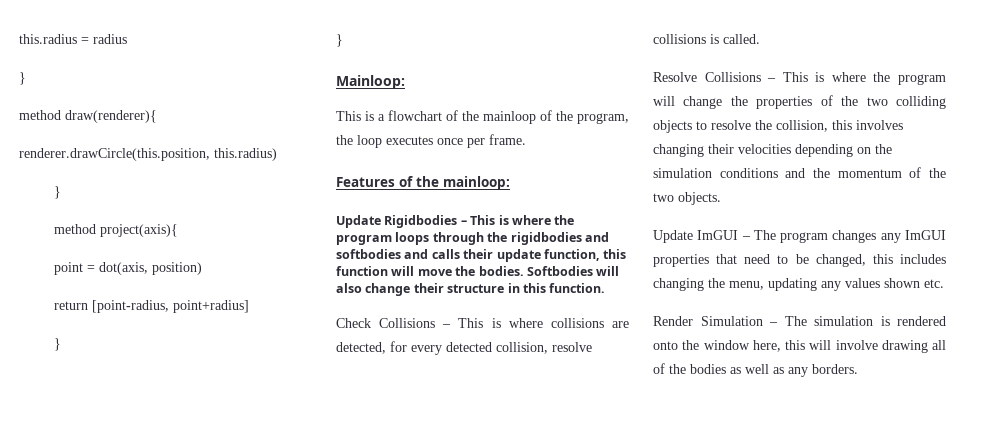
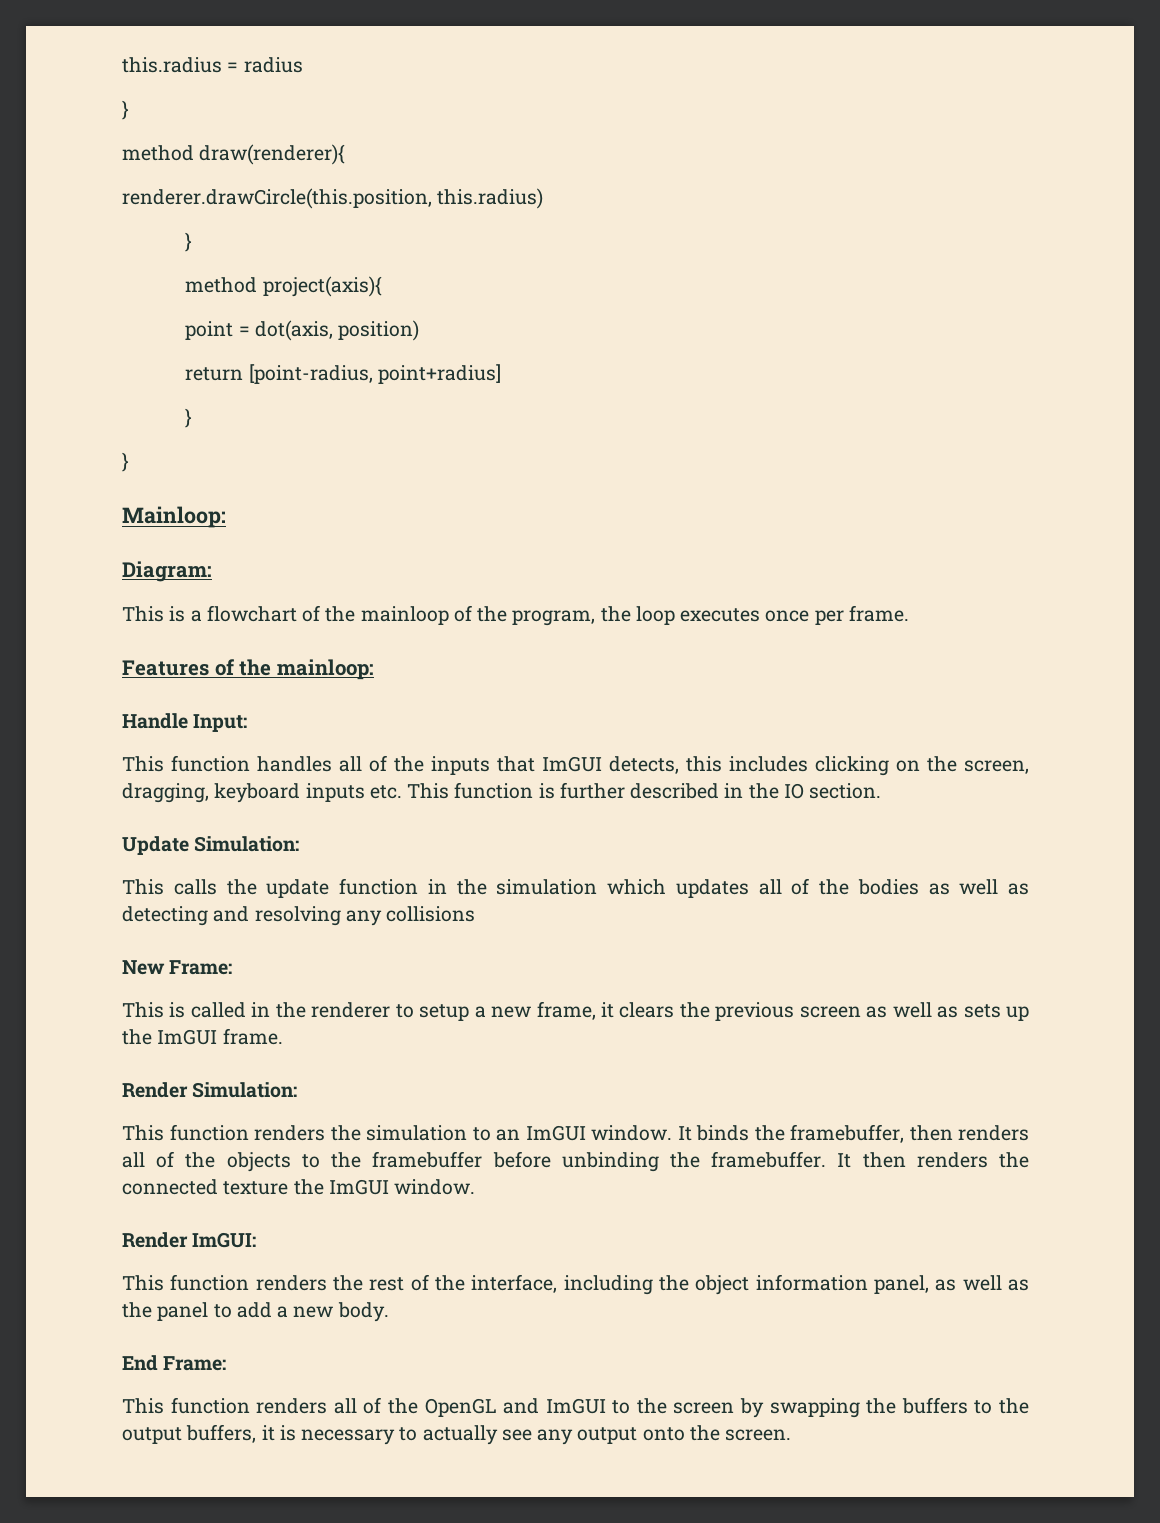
(405, 82) none -> [122,561,212,582] // Diagram:
[336,215,575,228] [336,232,609,245] [336,249,627,262] [336,266,620,276] [336,283,606,296] [336,318,629,328] [336,341,592,355] [653,34,760,44] [653,72,946,85] [653,95,946,109] [653,120,903,133] [653,144,892,157] [653,167,946,178] [653,192,721,205] [653,230,946,243] [653,254,946,267] [653,278,944,291] [653,316,946,326] [653,340,928,353] Update Rigidbodies – This is where the program loops through the rigidbodies and softbodies and calls their update function, this function will move the bodies. Softbodies will also change their structure in this function. // Check Collisions – This is where collisions are detected, for every detected collision, resolve collisions is called. // Resolve Collisions – This is where the program will change the properties of the two colliding objects to resolve the collision, this involves changing their velocities depending on the simulation conditions and the momentum of the two objects. // Update ImGUI – The program changes any ImGUI properties that need to be changed, this includes changing the menu, updating any values shown etc. // Render Simulation – The simulation is rendered onto the window here, this will involve drawing -> [122,713,248,732] [122,755,1029,776] [122,782,882,803] [122,836,300,855] [122,878,749,898] Handle Input: // This function handles all of the inputs that ImGUI detects, this includes clicking on the screen, dragging, keyboard inputs etc. This function is further described in the IO section. // Update Simulation: // This calls the update function in the simulation which updates
[788,364,858,377] any borders. -> [122,906,476,926] [122,960,233,975] [122,1001,1030,1021] [122,1028,283,1045] [122,1082,298,1098] [122,1124,1029,1143] [122,1151,1029,1172] [122,1179,476,1195] [122,1232,257,1248] [122,1274,1030,1295] [122,1302,389,1322] [122,1355,227,1371] [122,1397,1029,1418] [122,1424,792,1445] detecting and resolving any collisions // New Frame: // This is called in the renderer to setup a new frame, it clears the previous screen as well as sets up the ImGUI frame. // Render Simulation: // This function renders the simulation to an ImGUI window. It binds the framebuffer, then renders all of the objects to the framebuffer before unbinding the framebuffer. It then renders the connected texture the ImGUI window. // Render ImGUI: // This function renders the rest of the interface, including the object information panel, as well as the panel to add a new body. // End Frame: // This function renders all of the OpenGL and ImGUI to the screen by swapping the buffers to the output buffers, it is necessary to actually see any output onto the screen.

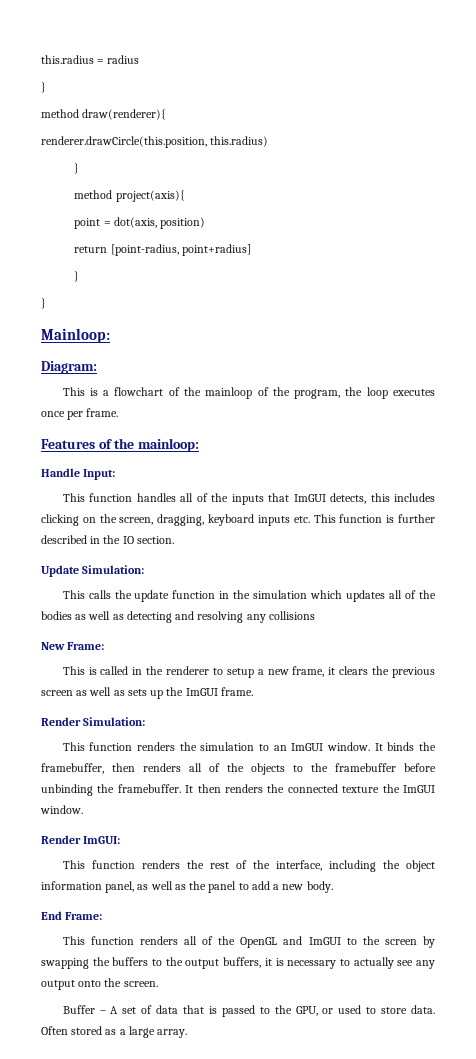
(792, 1435) none -> [62,1005,436,1017] [41,1026,188,1038] // Buffer – A set of data that is passed to the GPU, or used to store data. Often stored as a large array.

